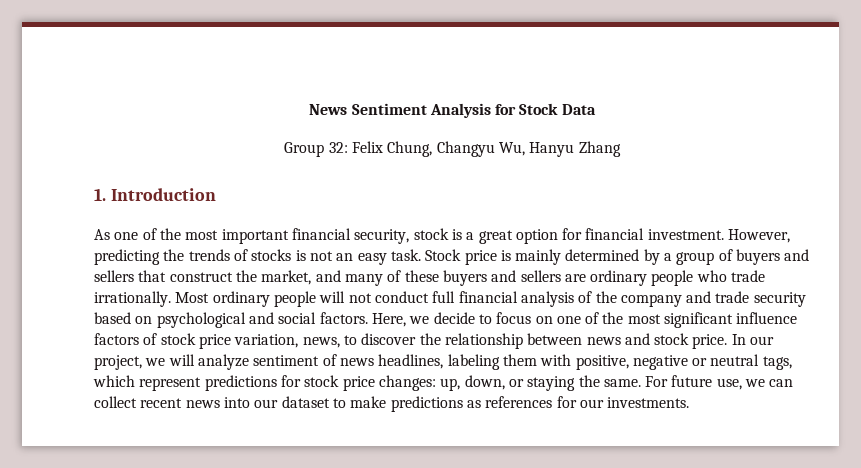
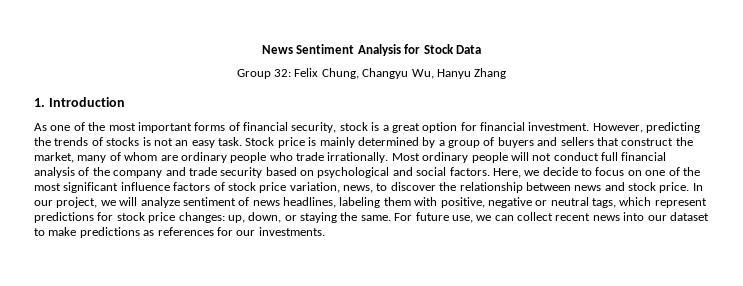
(289, 236) none -> [194,122,240,131] forms of
[315,270,341,282] and -> (74, 157) none
[404,270,561,286] these buyers and sellers -> [124,152,158,161] whom

